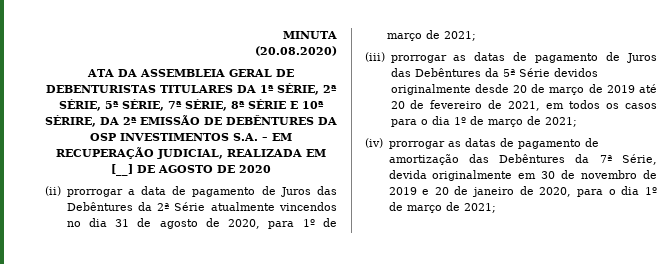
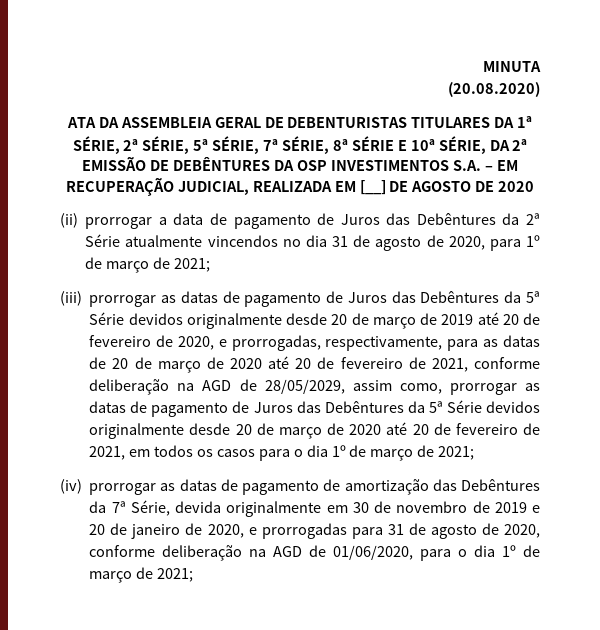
[45,115,96,127] SÉRIRE, -> [438,136,486,154] SÉRIE,
(503, 104) none -> [177,335,540,351] [89,356,540,373] [89,379,540,395] [89,400,540,417] [89,422,541,439] 2020, e prorrogadas, respectivamente, para as datas de 20 de março de 2020 até 20 de fevereiro de 2021, conforme deliberação na AGD de 28/05/2029, assim como, prorrogar as datas de pagamento de Juros das Debêntures da 5ª Série devidos originalmente desde 20 de março de 2020 até 20 de fevereiro de
(572, 192) none -> [248,523,540,539] [89,545,414,561] e prorrogadas para 31 de agosto de 2020, conforme deliberação na AGD de 01/06/2020,

